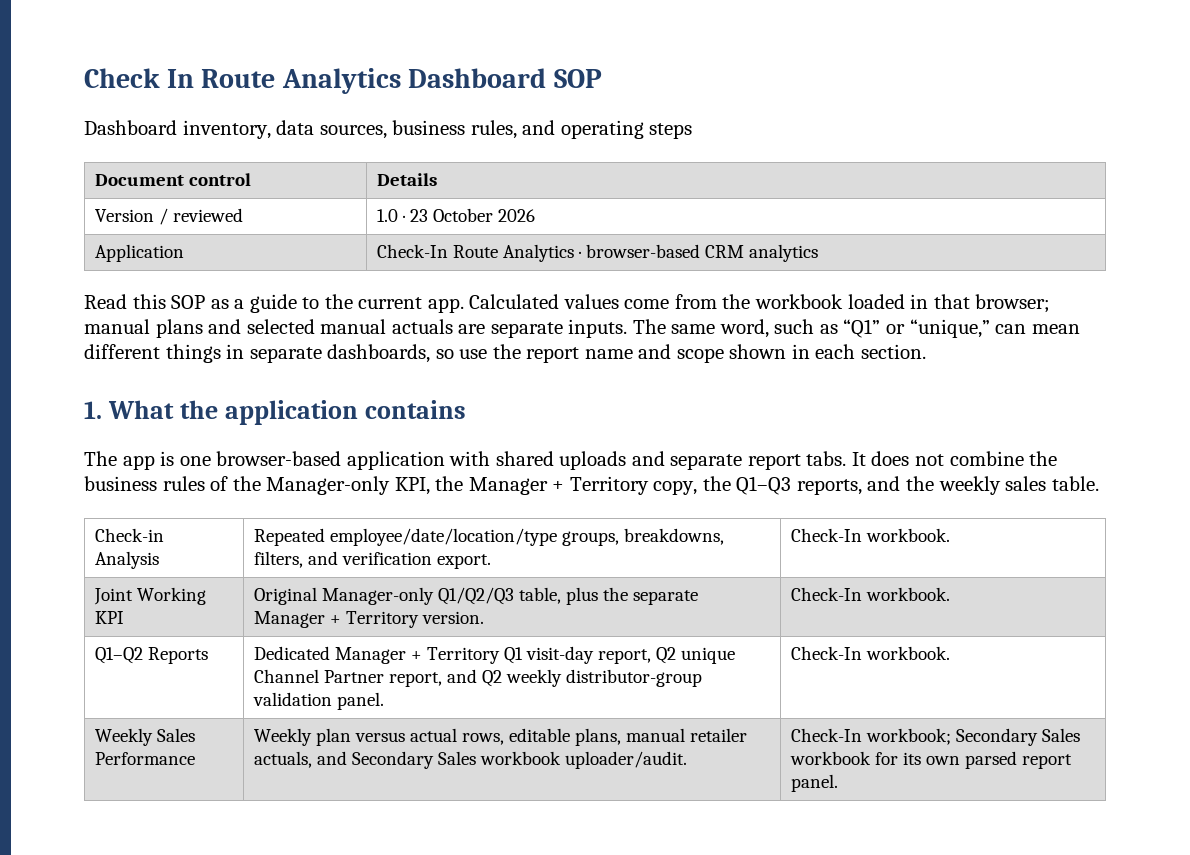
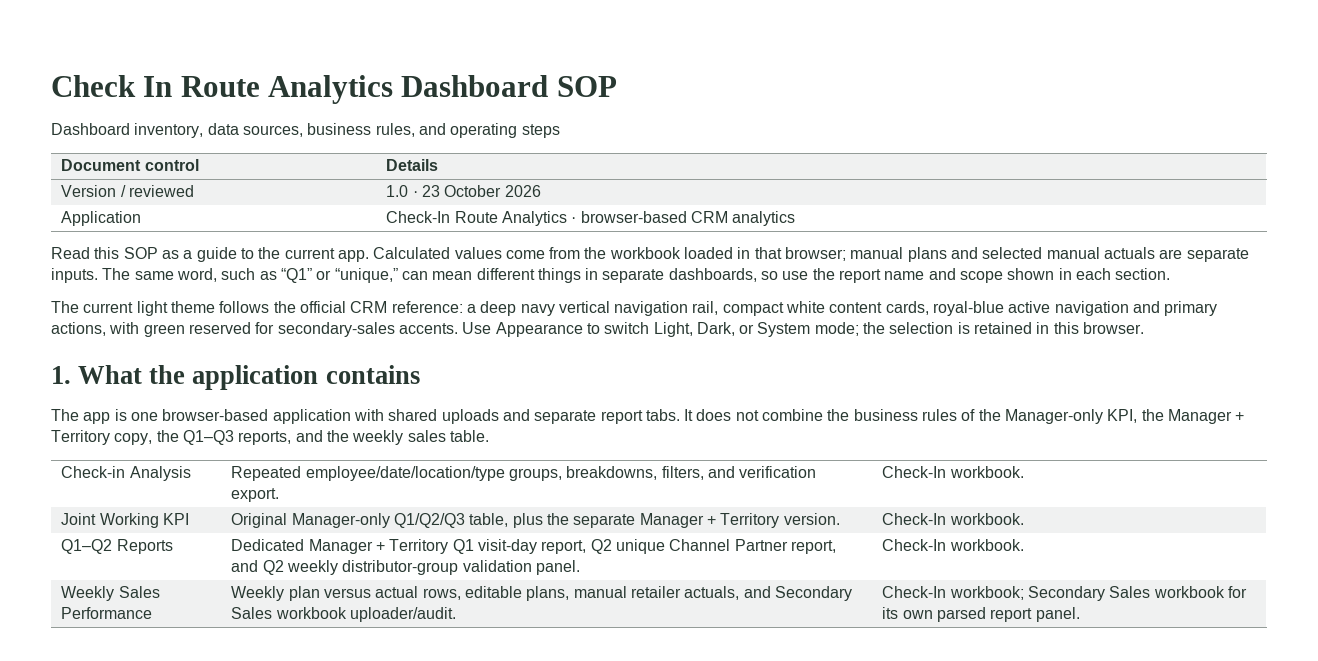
(927, 351) none -> [51,301,1218,316] [51,322,1145,337] // The current light theme follows the official CRM reference: a deep navy vertical navigation rail, compact white content cards, royal-blue active navigation and primary actions, with green reserved for secondary-sales accents. Use Appearance to switch Light, Dark, or System mode; the selection is retained in this browser.

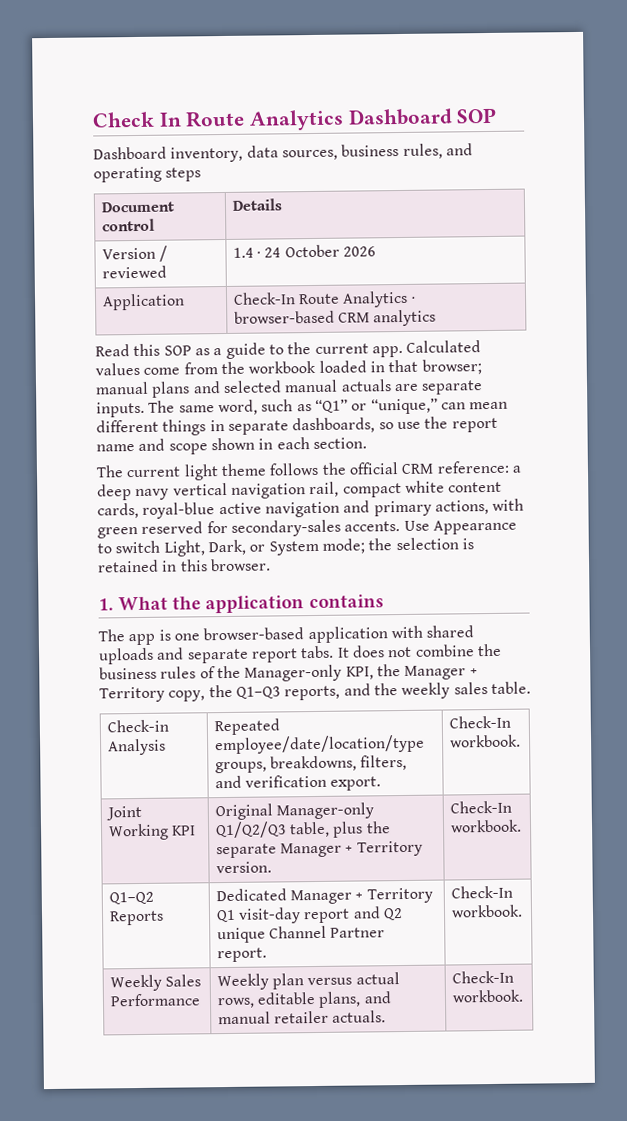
[386,185,441,197] 1.0 · 23 -> [232,247,282,258] 1.4 · 24
[541,540,587,554] report, -> [303,906,381,924] report and
[790,540,836,554] [231,560,581,575] report, and Q2 weekly distributor-group validation panel. -> [216,947,267,963] report.
(570, 593) none -> [363,991,392,1004] and
[684,586,852,601] [231,607,457,622] [882,586,1248,601] [882,607,1080,622] actuals, and Secondary Sales workbook uploader/audit. | Check-In workbook; Secondary Sales workbook for its own parsed report panel. -> [332,1010,387,1023] [451,970,514,984] [451,989,524,1003] actuals. | Check-In workbook.

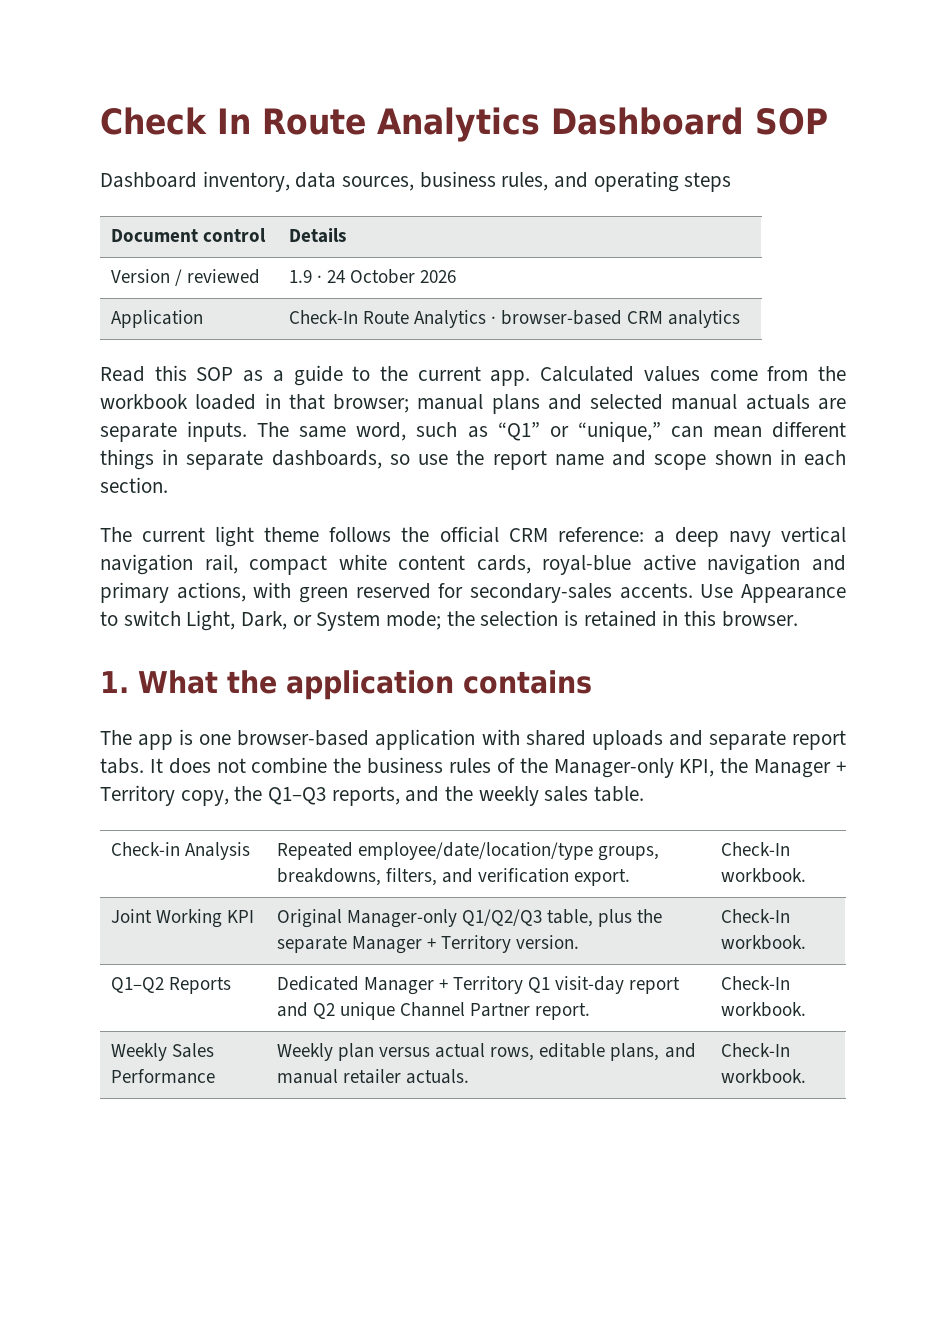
[232,247,254,258] 1.4 -> [288,270,312,283] 1.9

